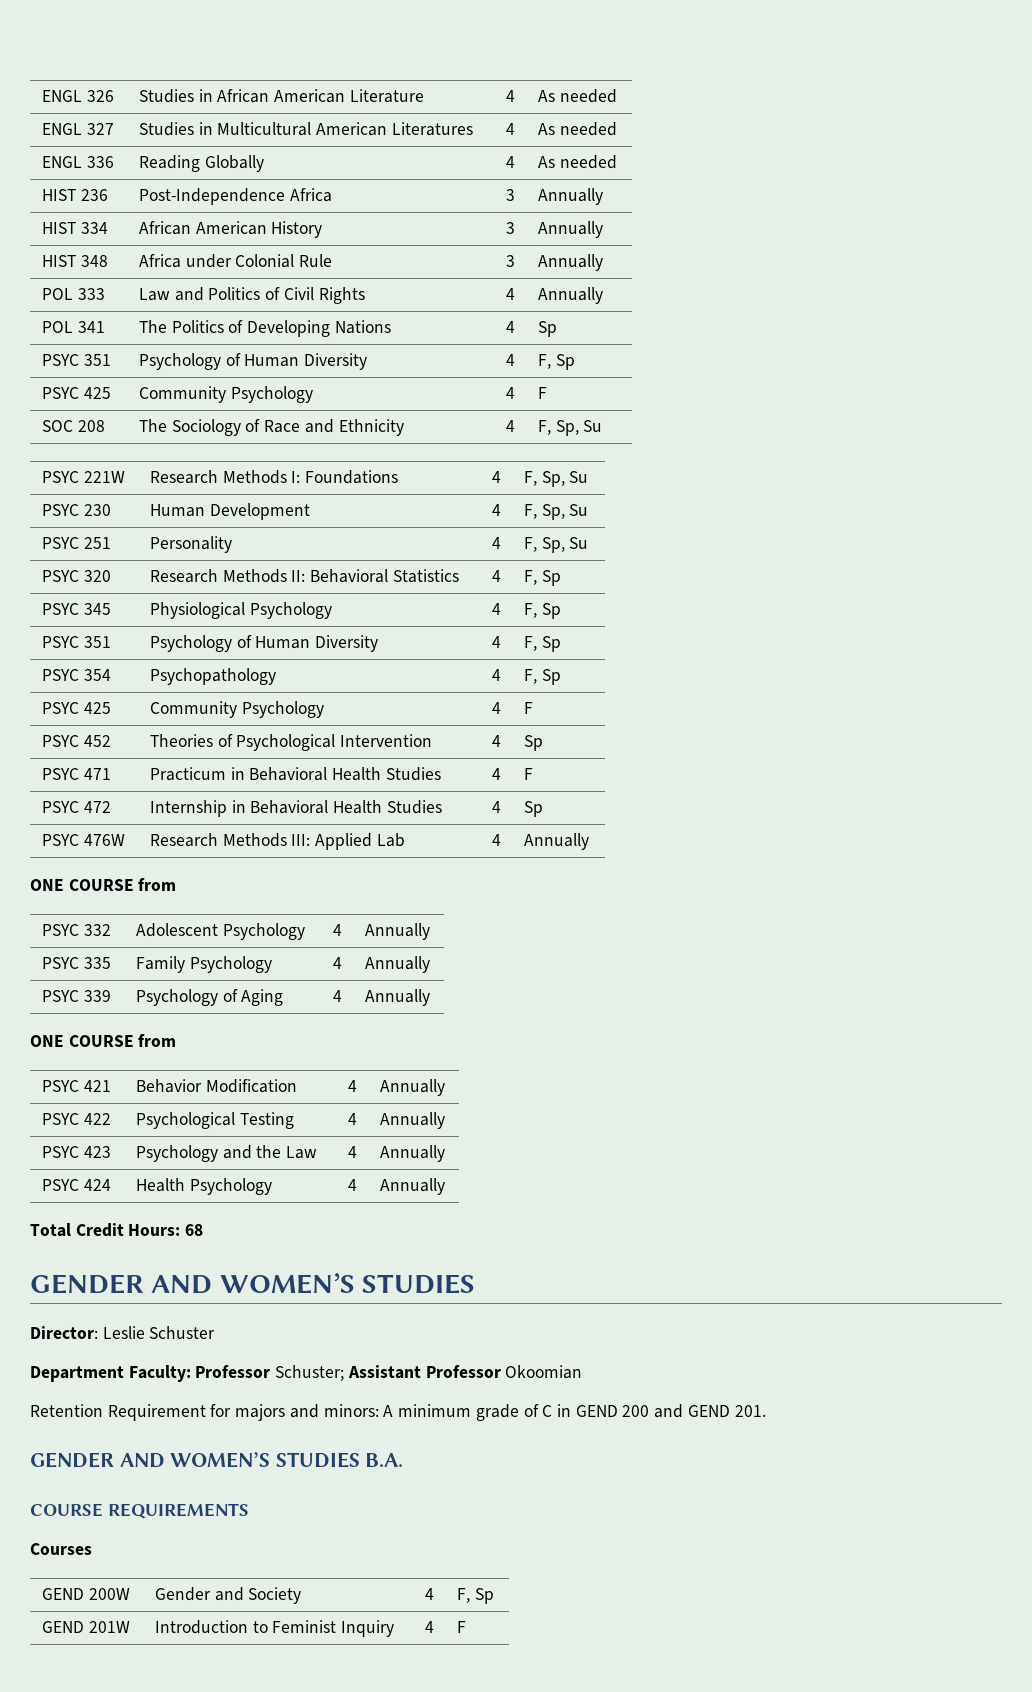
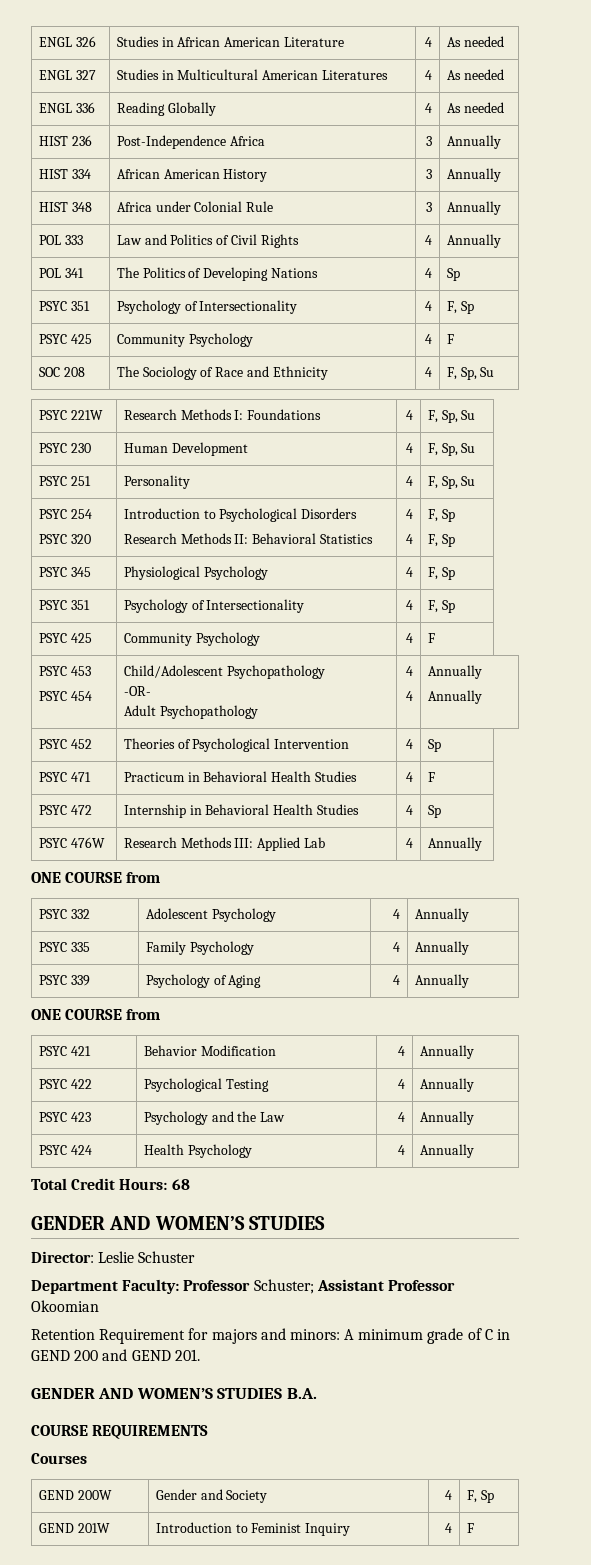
[244,353,368,370] Human Diversity -> [199,300,298,314] Intersectionality
(79, 576) none -> [70,509,92,519] [38,534,67,544] 254 // PSYC
(111, 576) none -> [123,508,358,522] Introduction to Psychological Disorders //
[523,570,561,586] | F, Sp -> [406,534,414,544] [427,509,455,522] [427,534,455,547] // 4 | F, Sp // F, Sp
[255,635,379,652] [492,636,502,648] [523,636,561,652] [41,669,111,681] [149,668,276,685] [492,669,502,681] [523,669,561,685] [41,702,111,714] [149,701,324,718] [492,702,502,714] [523,702,533,714] Human Diversity | 4 | F, Sp // PSYC 354 | Psychopathology | 4 | F, Sp // PSYC 425 | Community Psychology | 4 | F -> [206,599,305,613] [406,600,414,610] [427,600,455,613] [38,633,92,643] [123,632,260,646] [406,633,414,643] [427,633,435,643] [38,666,91,676] [38,691,92,701] [123,665,325,679] [123,686,151,696] [123,705,258,719] [406,666,414,676] [406,691,414,701] [427,665,482,679] [427,690,482,704] Intersectionality | 4 | F, Sp // PSYC 425 | Community Psychology | 4 | F // PSYC 453 // PSYC 454 | Child/Adolescent Psychopathology // -OR- // Adult Psychopathology | 4 // 4 | Annually // Annually

